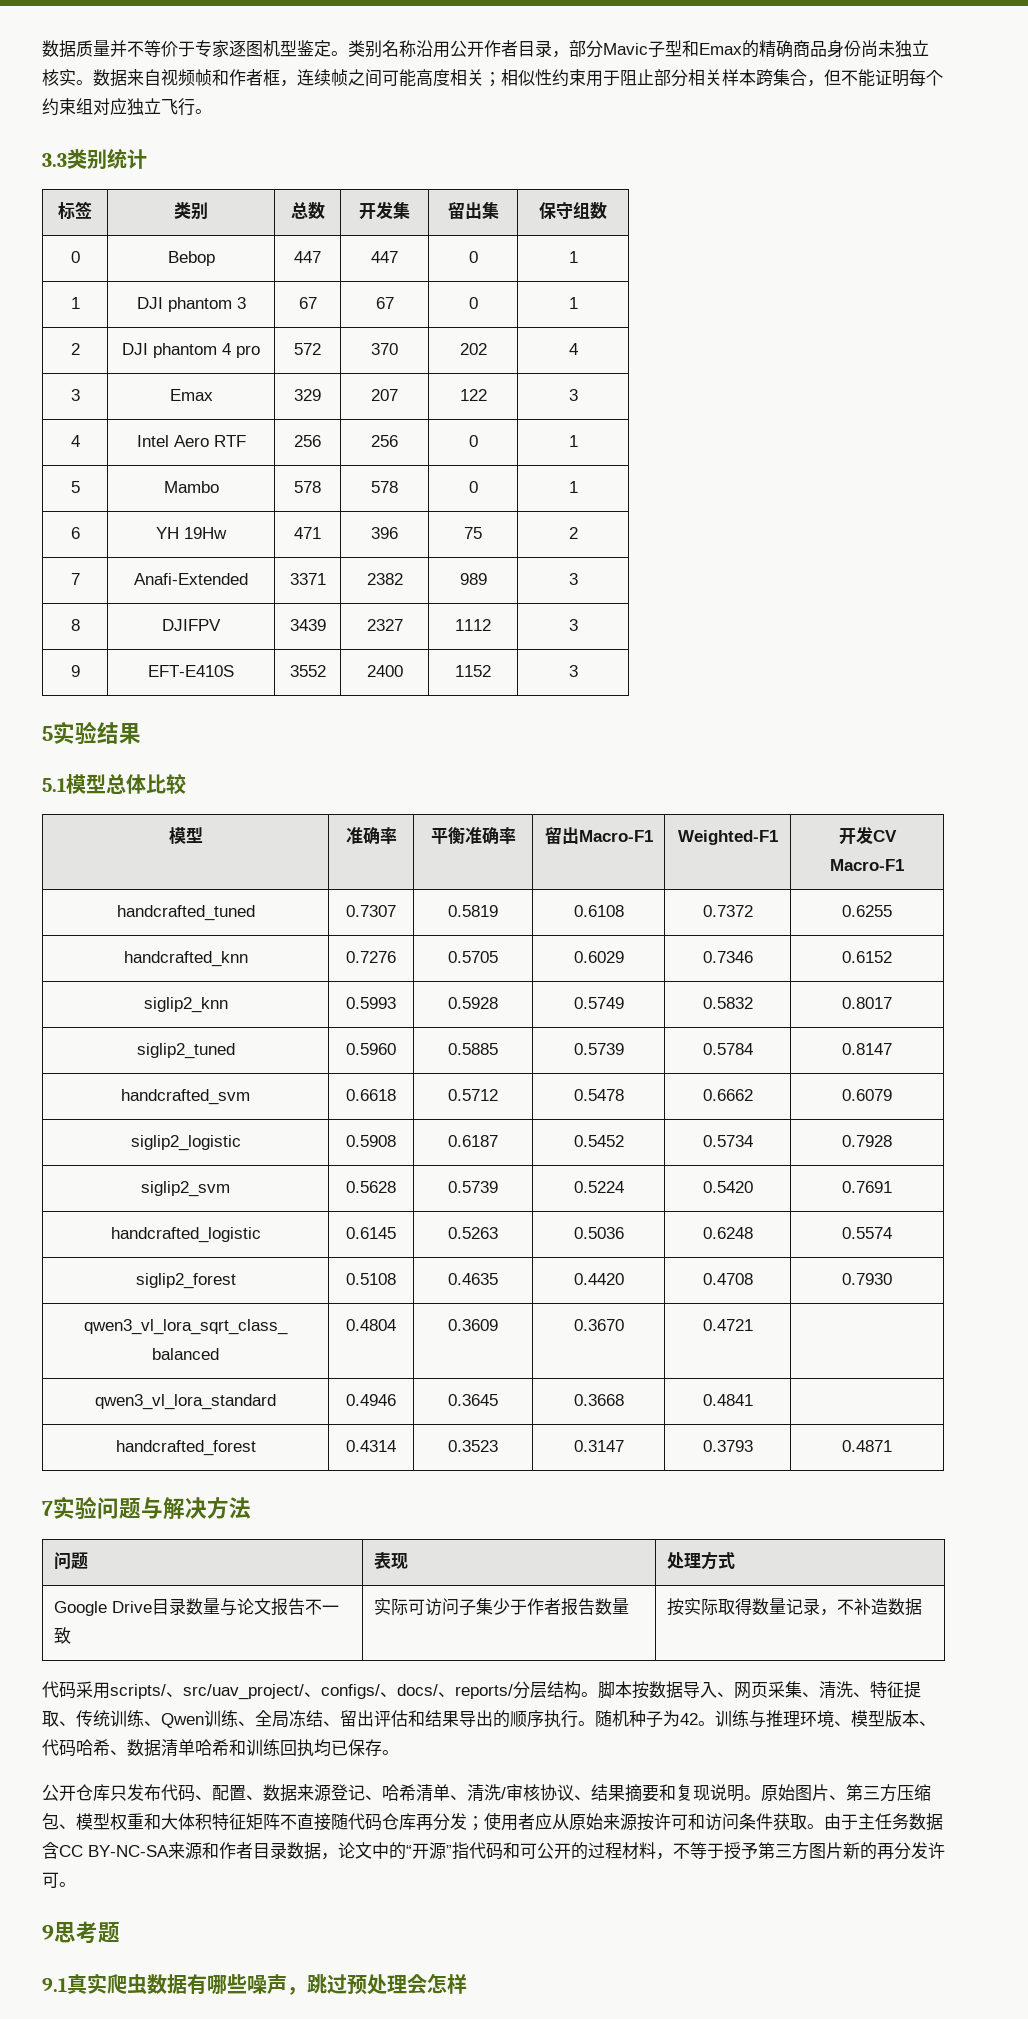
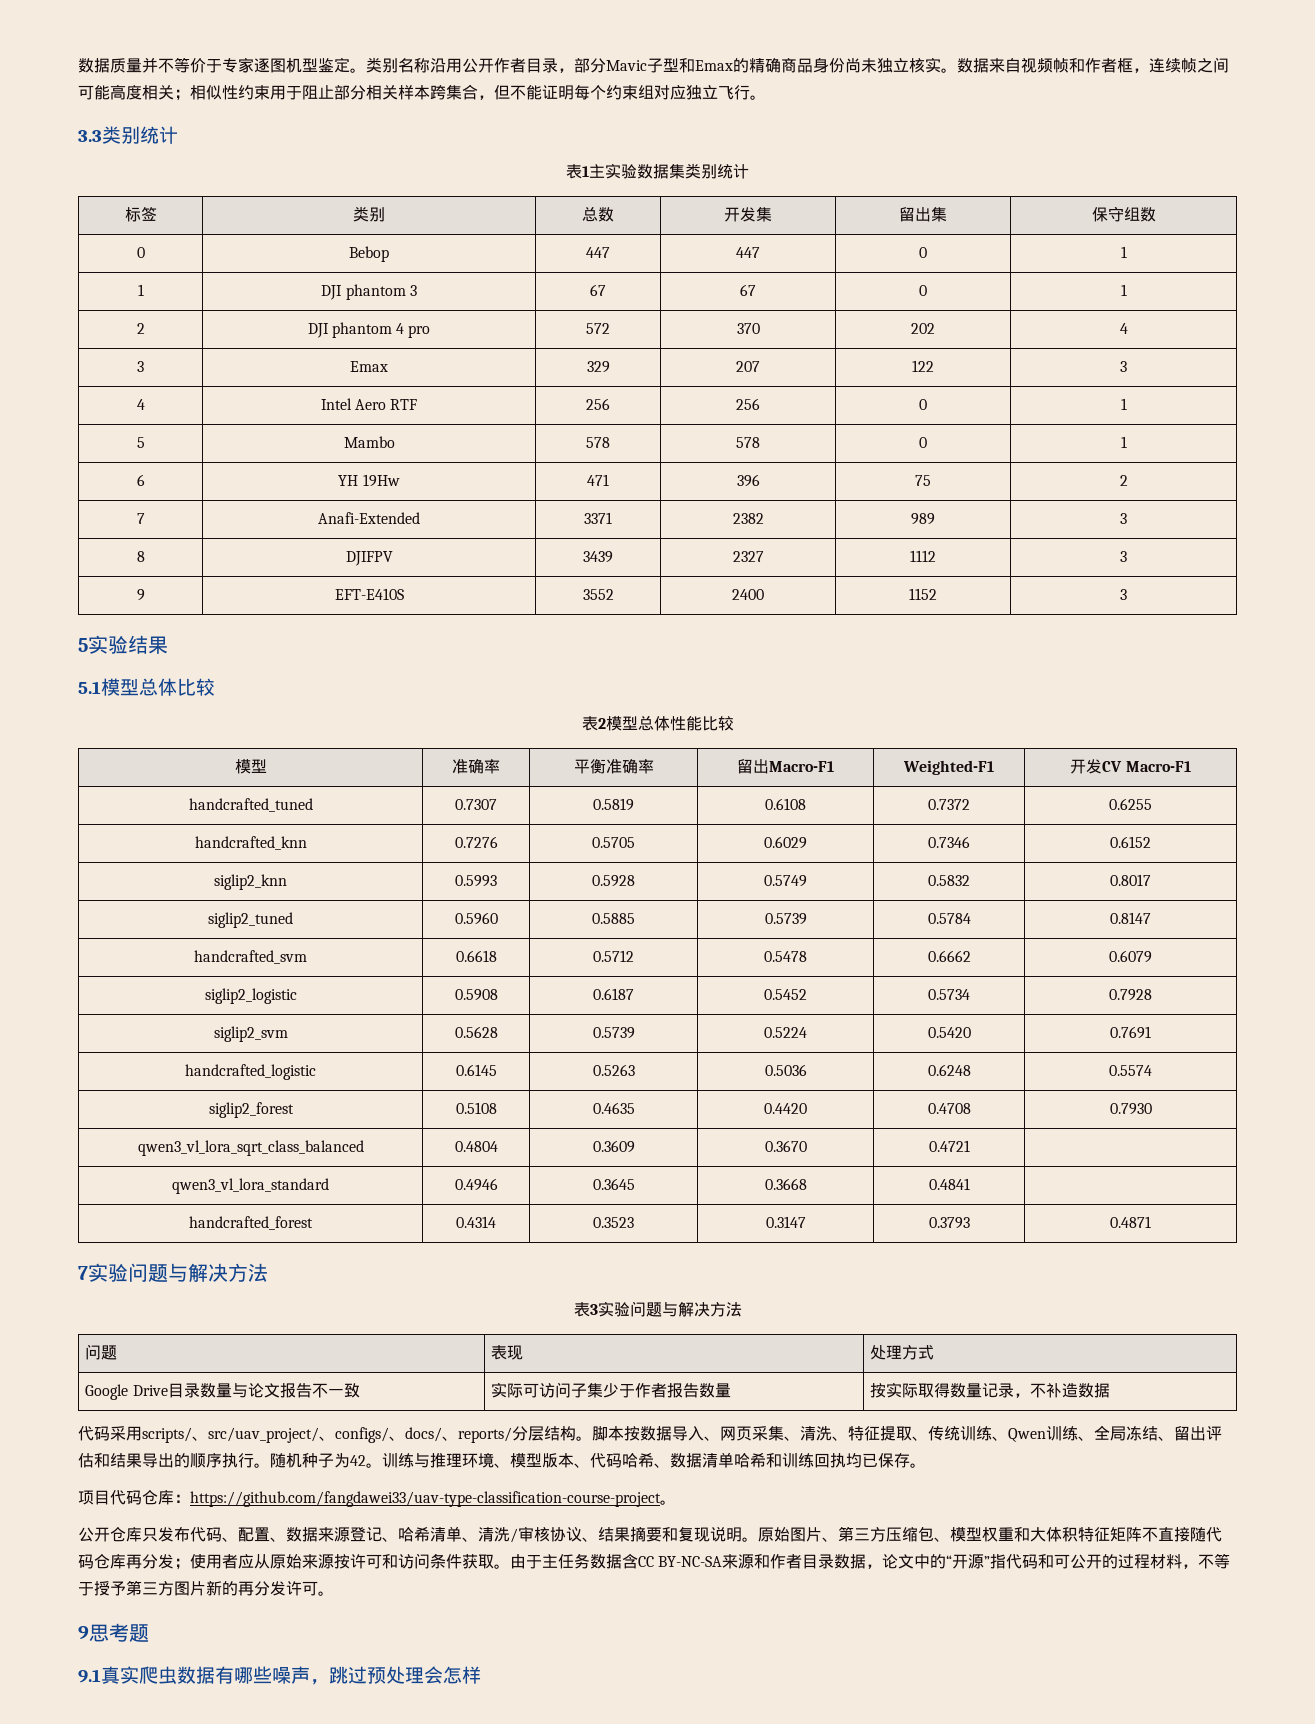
(147, 159) none -> [566,163,749,179] // 表1主实验数据集类别统计
(186, 783) none -> [581,716,734,731] // 表2模型总体性能比较
(251, 1508) none -> [573,1301,742,1317] // 表3实验问题与解决方法
(399, 1752) none -> [78,1490,676,1507] // 项目代码仓库：https://github.com/fangdawei33/uav-type-classification-course-project。

